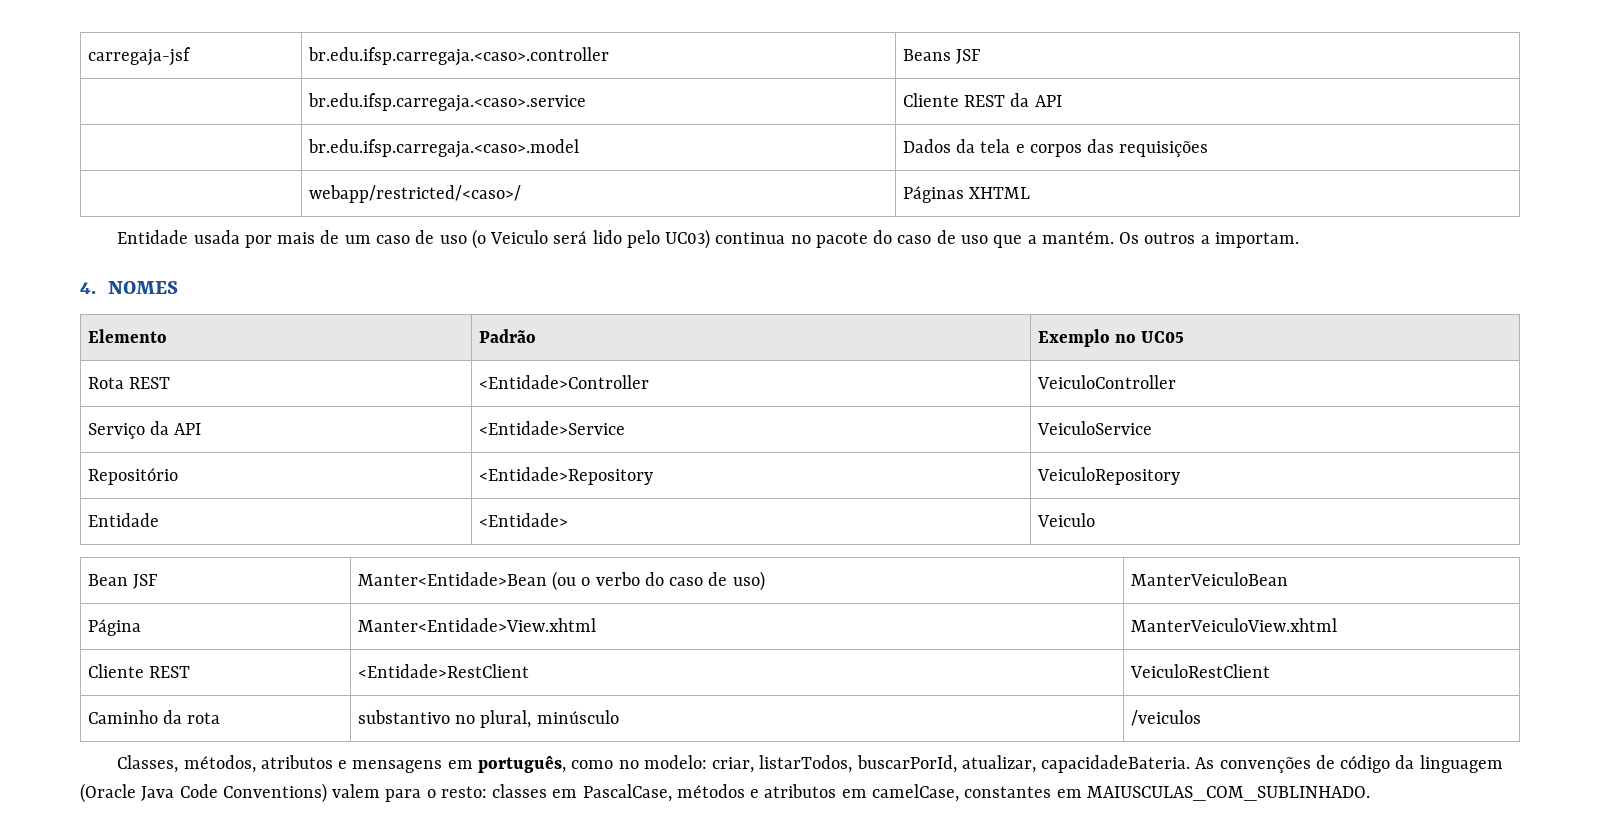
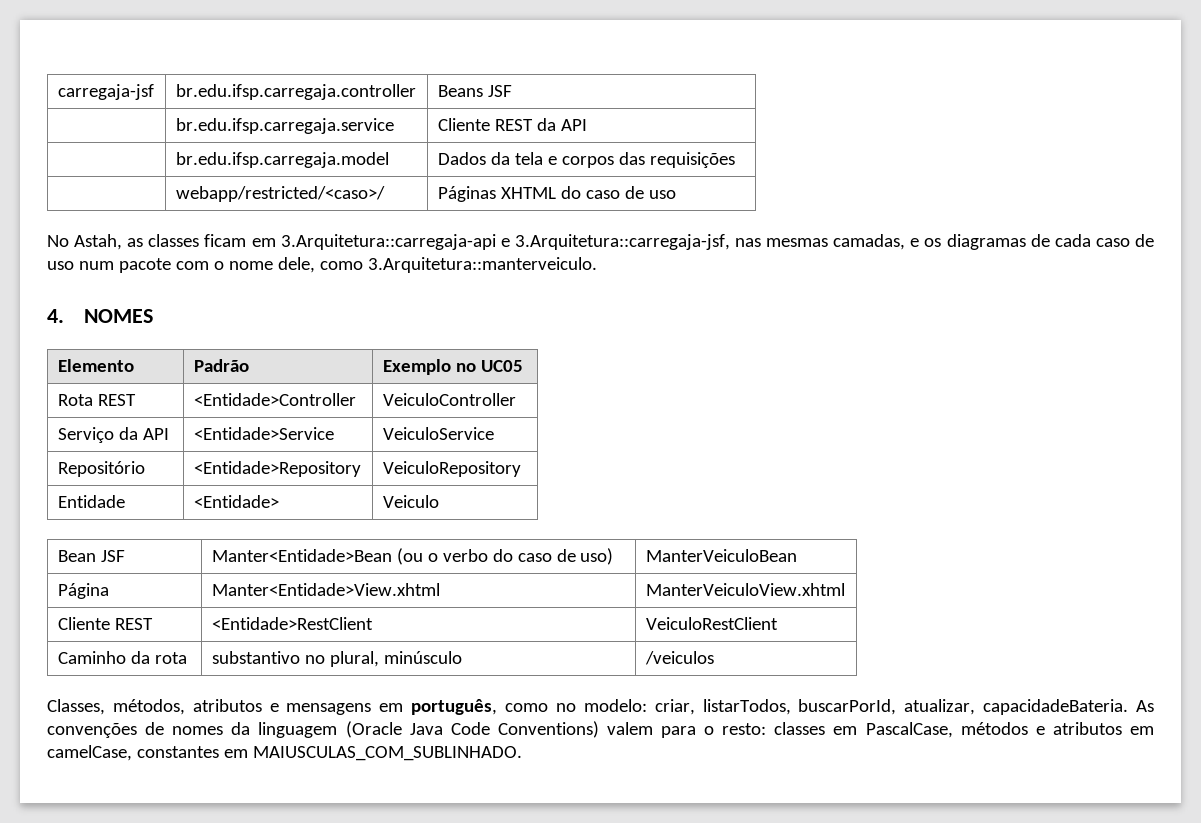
[307,47,609,66] br.edu.ifsp.carregaja.<caso>.controller -> [175,84,416,100] br.edu.ifsp.carregaja.controller
[307,93,586,112] br.edu.ifsp.carregaja.<caso>.service -> [175,118,394,134] br.edu.ifsp.carregaja.service
[307,139,579,158] br.edu.ifsp.carregaja.<caso>.model -> [175,152,389,168] br.edu.ifsp.carregaja.model
[117,229,1299,249] // Entidade usada por mais de um caso de uso (o Veiculo será lido pelo UC03) continua no pacote do caso de uso que a mantém. Os outros a importam. -> [560,186,676,199] [47,234,1154,250] [47,257,597,273] do caso de uso // No Astah, as classes ficam em 3.Arquitetura::carregaja-api e 3.Arquitetura::carregaja-jsf, nas mesmas camadas, e os diagramas de cada caso de uso num pacote com o nome dele, como 3.Arquitetura::manterveiculo.
[1340,755,1391,773] código -> [172,726,224,735] nomes

